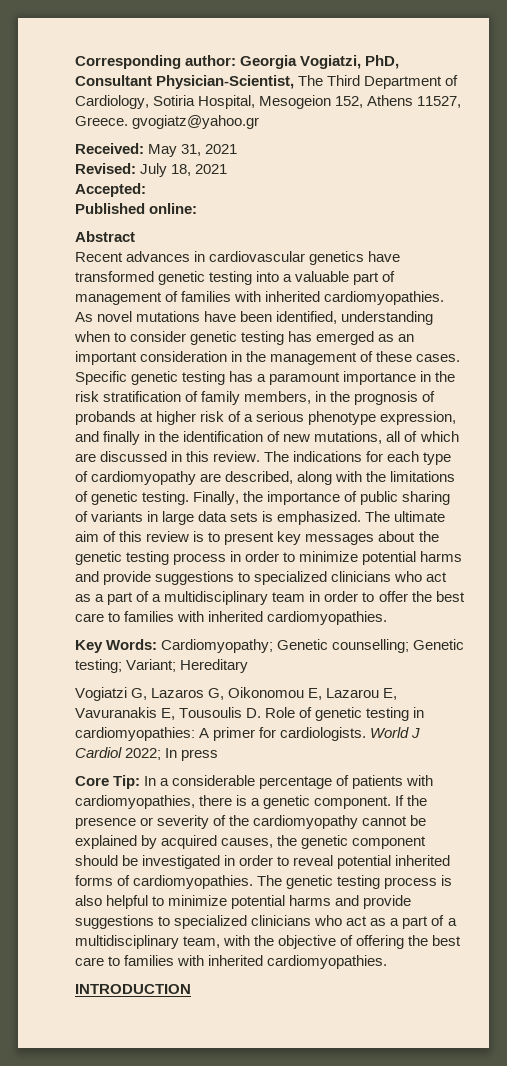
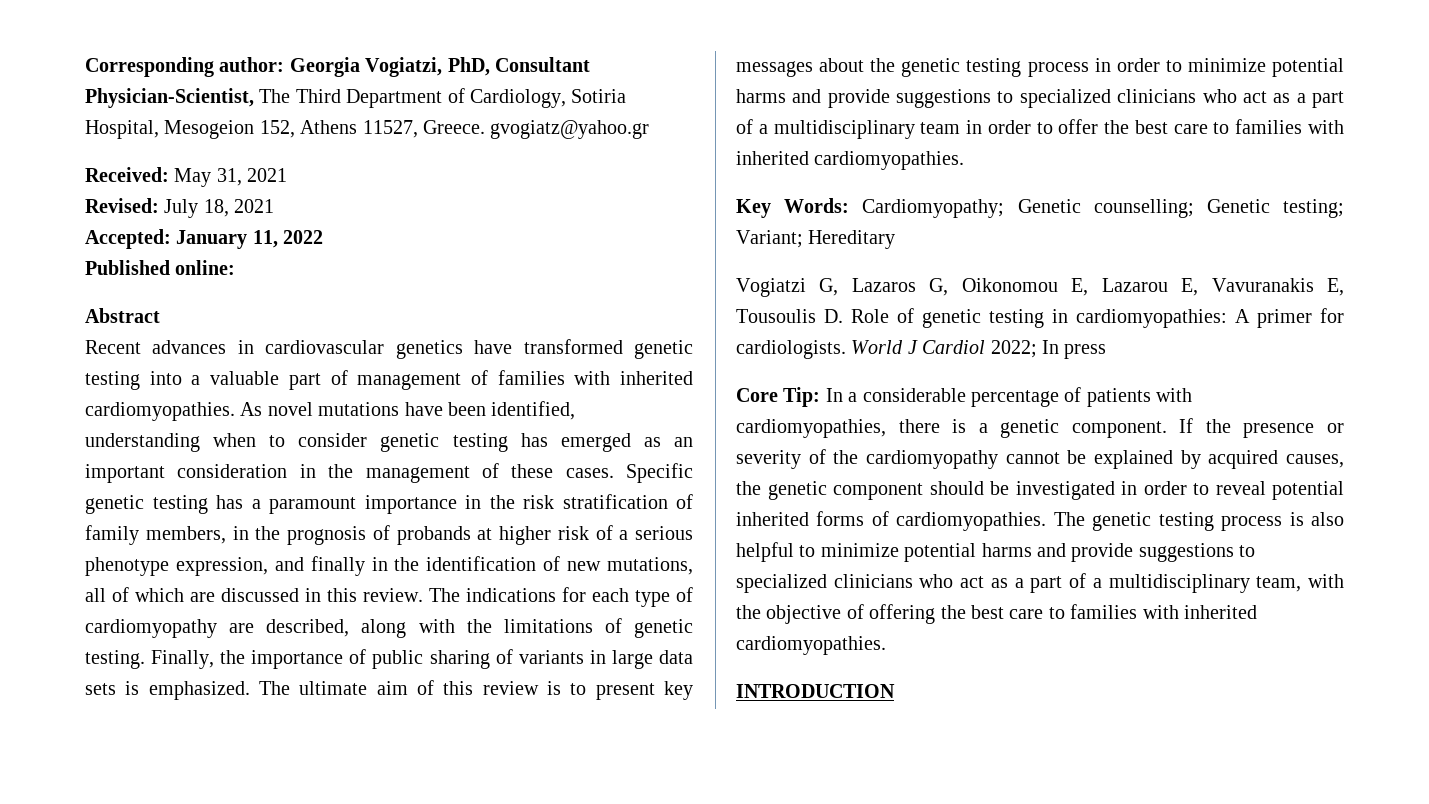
(146, 190) none -> [176,230,324,249] January 11, 2022

